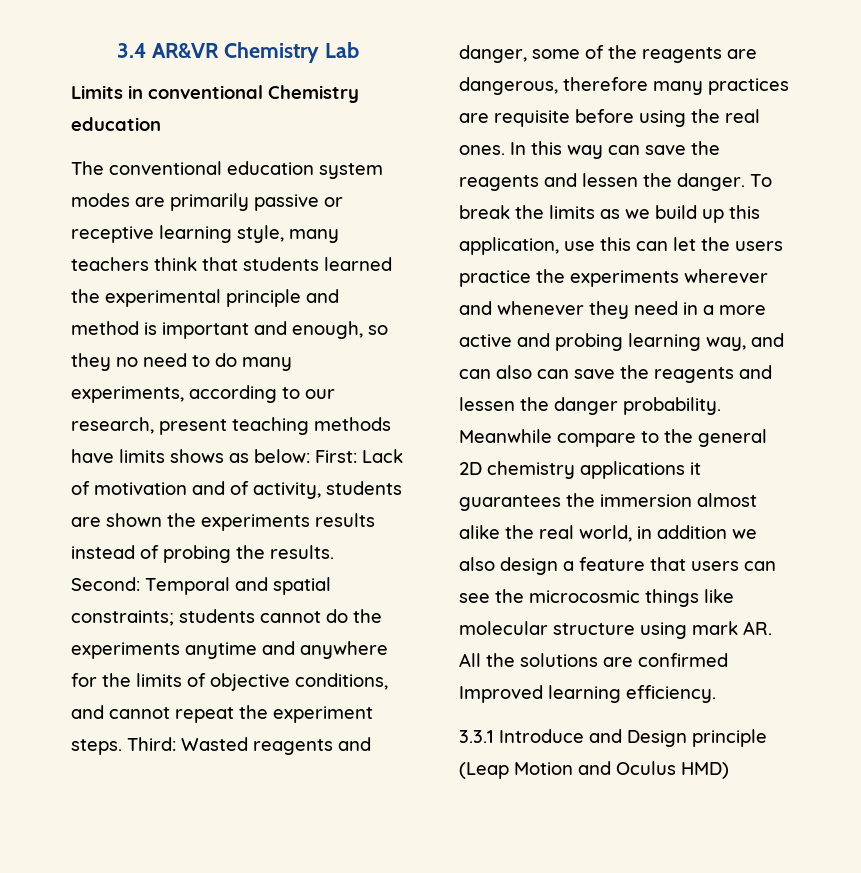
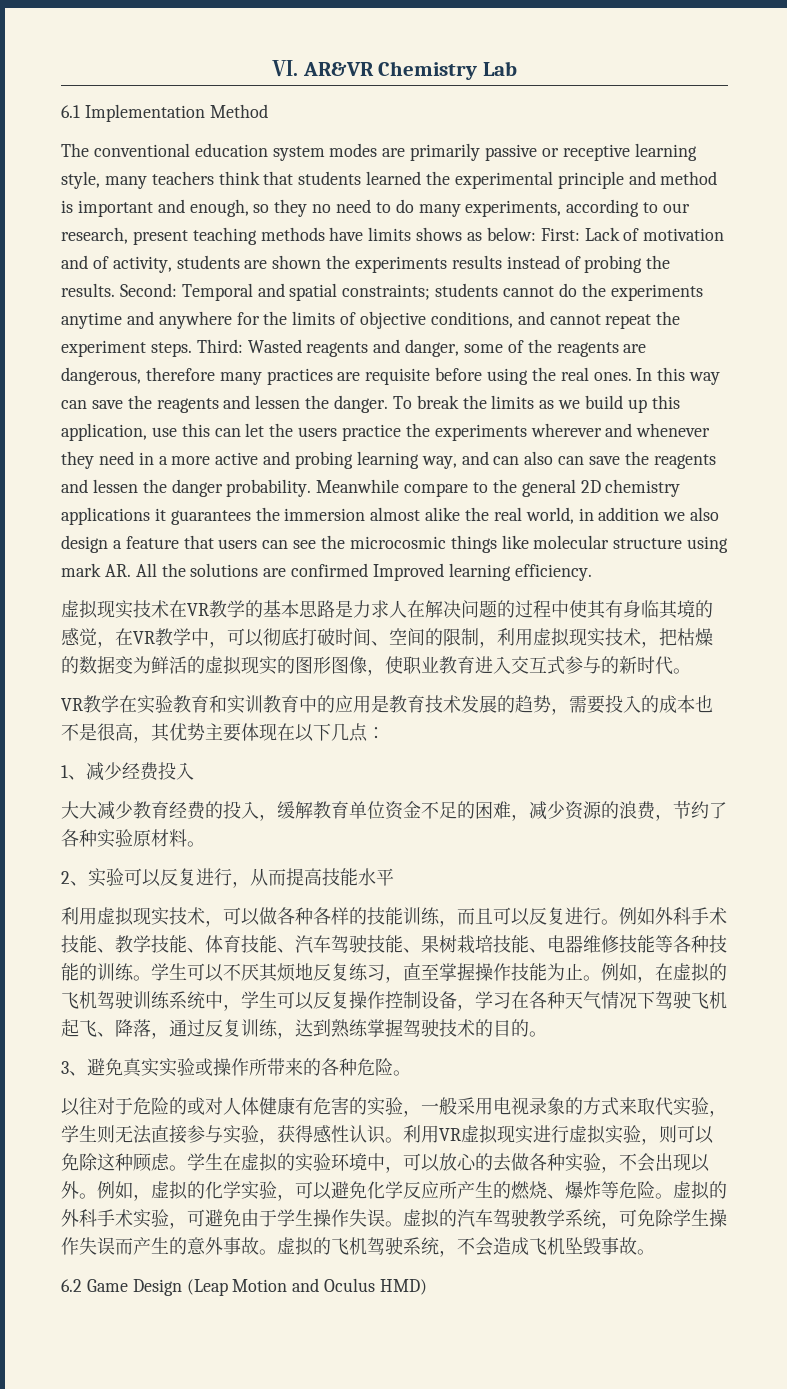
[117,43,147,58] 3.4 -> [271,60,298,77] Ⅵ.
[71,85,359,103] [71,117,161,131] Limits in conventional Chemistry education -> [61,104,268,122] 6.1 Implementation Method
[459,729,767,747] 3.3.1 Introduce and Design principle -> [61,600,713,619] [61,628,713,648] [61,656,691,676] [61,695,713,715] [61,723,385,743] [61,762,194,781] [61,801,727,821] [61,829,205,848] [61,868,394,888] [61,907,727,927] [61,935,727,954] [61,963,727,983] [61,991,727,1011] [61,1019,547,1039] [61,1058,411,1077] [61,1097,727,1117] [61,1125,714,1145] [61,1153,710,1173] [61,1181,727,1201] [61,1209,727,1229] [61,1237,655,1257] [61,1279,182,1296] 虚拟现实技术在VR教学的基本思路是力求人在解决问题的过程中使其有身临其境的感觉，在VR教学中，可以彻底打破时间、空间的限制，利用虚拟现实技术，把枯燥的数据变为鲜活的虚拟现实的图形图像，使职业教育进入交互式参与的新时代。 // VR教学在实验教育和实训教育中的应用是教育技术发展的趋势，需要投入的成本也不是很高，其优势主要体现在以下几点： // 1、减少经费投入 // 大大减少教育经费的投入，缓解教育单位资金不足的困难，减少资源的浪费，节约了各种实验原材料。 // 2、实验可以反复进行，从而提高技能水平 // 利用虚拟现实技术，可以做各种各样的技能训练，而且可以反复进行。例如外科手术技能、教学技能、体育技能、汽车驾驶技能、果树栽培技能、电器维修技能等各种技能的训练。学生可以不厌其烦地反复练习，直至掌握操作技能为止。例如，在虚拟的飞机驾驶训练系统中，学生可以反复操作控制设备，学习在各种天气情况下驾驶飞机起飞、降落，通过反复训练，达到熟练掌握驾驶技术的目的。 // 3、避免真实实验或操作所带来的各种危险。 // 以往对于危险的或对人体健康有危害的实验，一般采用电视录象的方式来取代实验，学生则无法直接参与实验，获得感性认识。利用VR虚拟现实进行虚拟实验，则可以免除这种顾虑。学生在虚拟的实验环境中，可以放心的去做各种实验，不会出现以外。例如，虚拟的化学实验，可以避免化学反应所产生的燃烧、爆炸等危险。虚拟的外科手术实验，可避免由于学生操作失误。虚拟的汽车驾驶教学系统，可免除学生操作失误而产生的意外事故。虚拟的飞机驾驶系统，不会造成飞机坠毁事故。 // 6.2 Game Design

